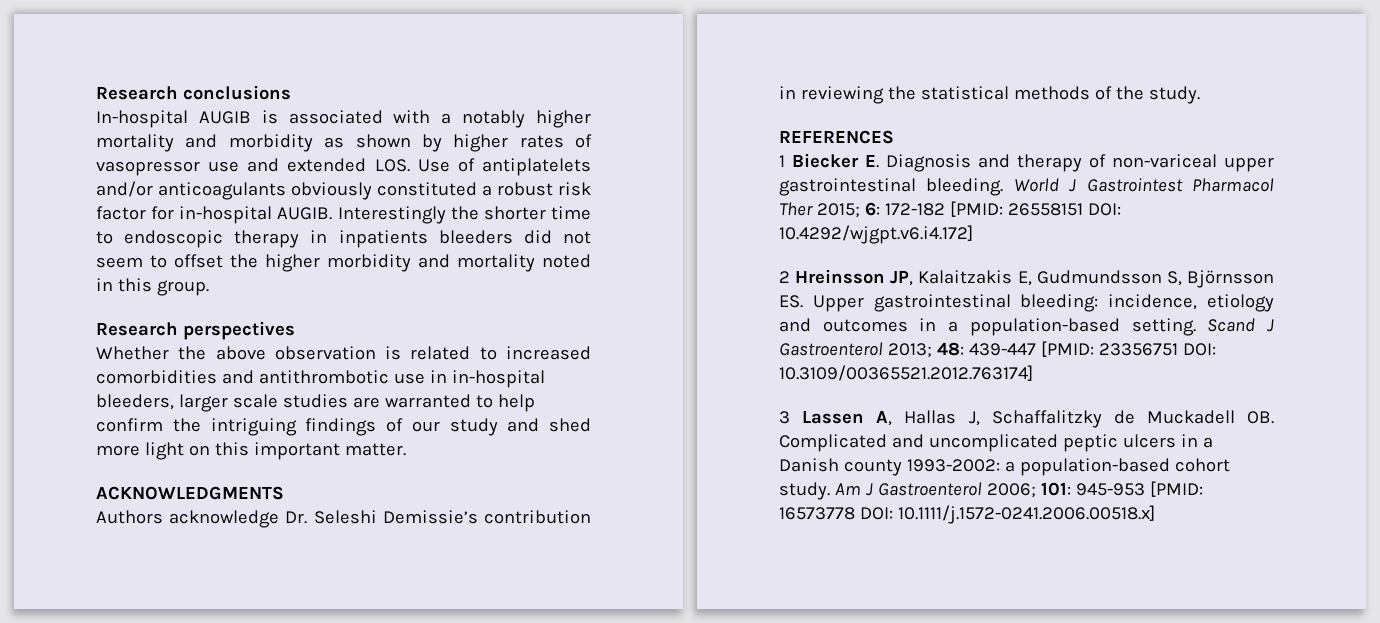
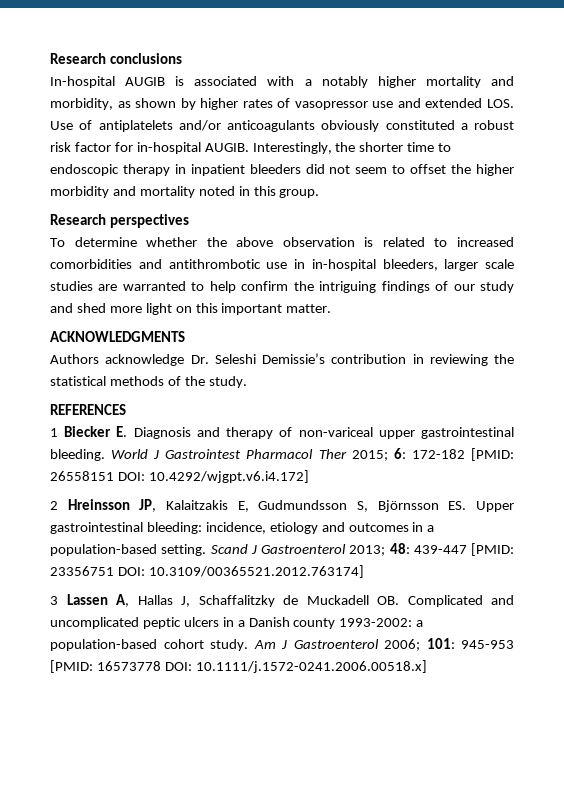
[228,134,313,152] morbidity -> [50,98,113,110] morbidity,
[337,206,446,224] Interestingly -> [252,142,332,154] Interestingly,
[338,230,428,248] inpatients -> [190,164,245,176] inpatient
[96,346,169,360] Whether -> [50,237,198,247] To determine whether

